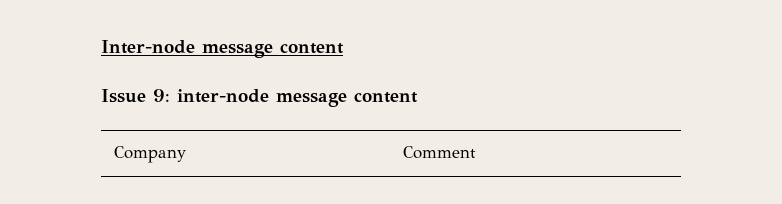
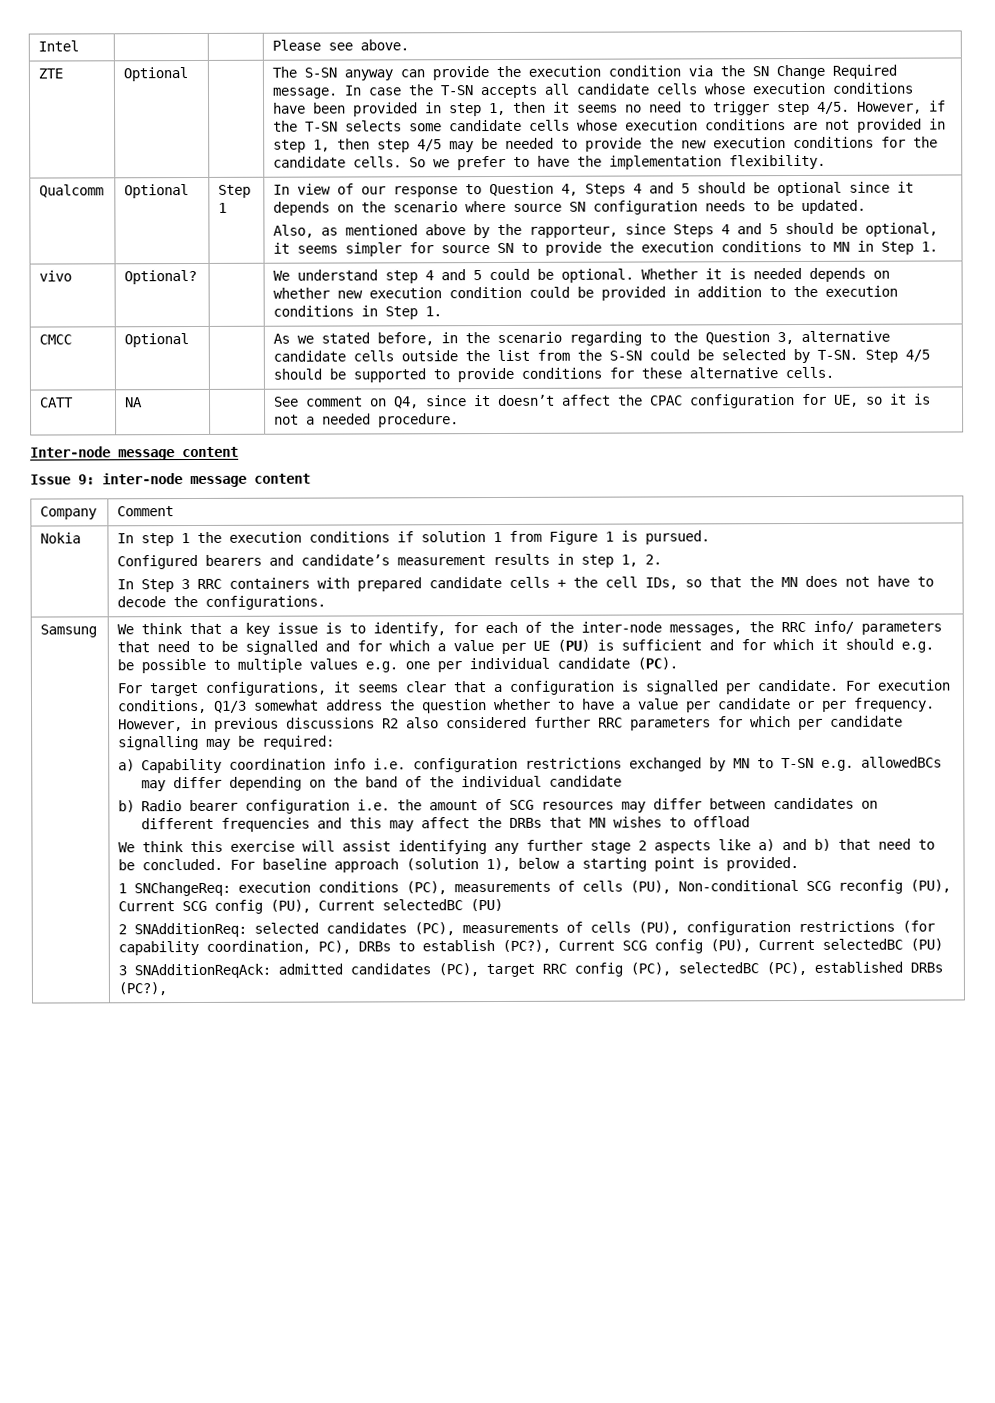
(101, 47) none -> [38,40,80,52] [272,39,410,51] [38,68,64,79] [123,67,189,82] [272,64,898,81] [272,82,914,99] [273,100,947,117] [273,118,947,133] [273,136,939,153] [273,154,827,171] [39,184,105,198] [124,184,190,199] [218,184,252,198] [218,202,228,213] [273,181,915,198] [273,199,867,216] [273,222,939,239] [273,240,939,257] [39,270,73,282] [124,269,198,285] [273,267,891,284] [273,285,899,301] [273,305,443,320] [39,334,73,345] [124,333,190,348] [273,330,891,346] [273,348,931,364] [273,366,835,383] [39,397,75,408] [124,397,144,408] [273,393,932,409] [274,413,460,428] Intel | | | Please see above. // ZTE | Optional | | The S-SN anyway can provide the execution condition via the SN Change Required message. In case the T-SN accepts all candidate cells whose execution conditions have been provided in step 1, then it seems no need to trigger step 4/5. However, if the T-SN selects some candidate cells whose execution conditions are not provided in step 1, then step 4/5 may be needed to provide the new execution conditions for the candidate cells. So we prefer to have the implementation flexibility. // Qualcomm | Optional | Step 1 | In view of our response to Question 4, Steps 4 and 5 should be optional since it depends on the scenario where source SN configuration needs to be updated. // Also, as mentioned above by the rapporteur, since Steps 4 and 5 should be optional, it seems simpler for source SN to provide the execution conditions to MN in Step 1. // vivo | Optional? | | We understand step 4 and 5 could be optional. Whether it is needed depends on whether new execution condition could be provided in addition to the execution conditions in Step 1. // CMCC | Optional | | As we stated before, in the scenario regarding to the Question 3, alternative candidate cells outside the list from the S-SN could be selected by T-SN. Step 4/5 should be supported to provide conditions for these alternative cells. // CATT | NA | | See comment on Q4, since it doesn’t affect the CPAC configuration for UE, so it is not a needed procedure. //
(477, 152) none -> [40,532,82,544] [117,530,711,547] [117,553,663,570] [117,575,935,593] [117,595,327,610] [40,624,98,638] [117,620,943,637] [117,638,935,655] [117,657,679,674] [117,679,951,697] [117,697,936,714] [118,715,904,732] [118,735,336,751] [118,756,943,774] [141,775,623,792] [118,797,879,814] [141,816,751,832] [118,838,936,855] [118,856,800,873] [118,879,952,897] [118,898,504,914] [118,920,936,938] [118,938,944,956] [118,961,944,979] [118,982,168,996] // Nokia | In step 1 the execution conditions if solution 1 from Figure 1 is pursued. // Configured bearers and candidate’s measurement results in step 1, 2. // In Step 3 RRC containers with prepared candidate cells + the cell IDs, so that the MN does not have to decode the configurations. // Samsung | We think that a key issue is to identify, for each of the inter-node messages, the RRC info/ parameters that need to be signalled and for which a value per UE (PU) is sufficient and for which it should e.g. be possible to multiple values e.g. one per individual candidate (PC). // For target configurations, it seems clear that a configuration is signalled per candidate. For execution conditions, Q1/3 somewhat address the question whether to have a value per candidate or per frequency. However, in previous discussions R2 also considered further RRC parameters for which per candidate signalling may be required: // a) Capability coordination info i.e. configuration restrictions exchanged by MN to T-SN e.g. allowedBCs may differ depending on the band of the individual candidate // b) Radio bearer configuration i.e. the amount of SCG resources may differ between candidates on different frequencies and this may affect the DRBs that MN wishes to offload // We think this exercise will assist identifying any further stage 2 aspects like a) and b) that need to be concluded. For baseline approach (solution 1), below a starting point is provided. // 1 SNChangeReq: execution conditions (PC), measurements of cells (PU), Non-conditional SCG reconfig (PU), Current SCG config (PU), Current selectedBC (PU) // 2 SNAdditionReq: selected candidates (PC), measurements of cells (PU), configuration restrictions (for capability coordination, PC), DRBs to establish (PC?), Current SCG config (PU), Current selectedBC (PU) // 3 SNAdditionReqAck: admitted candidates (PC), target RRC config (PC), selectedBC (PC), established DRBs (PC?),

